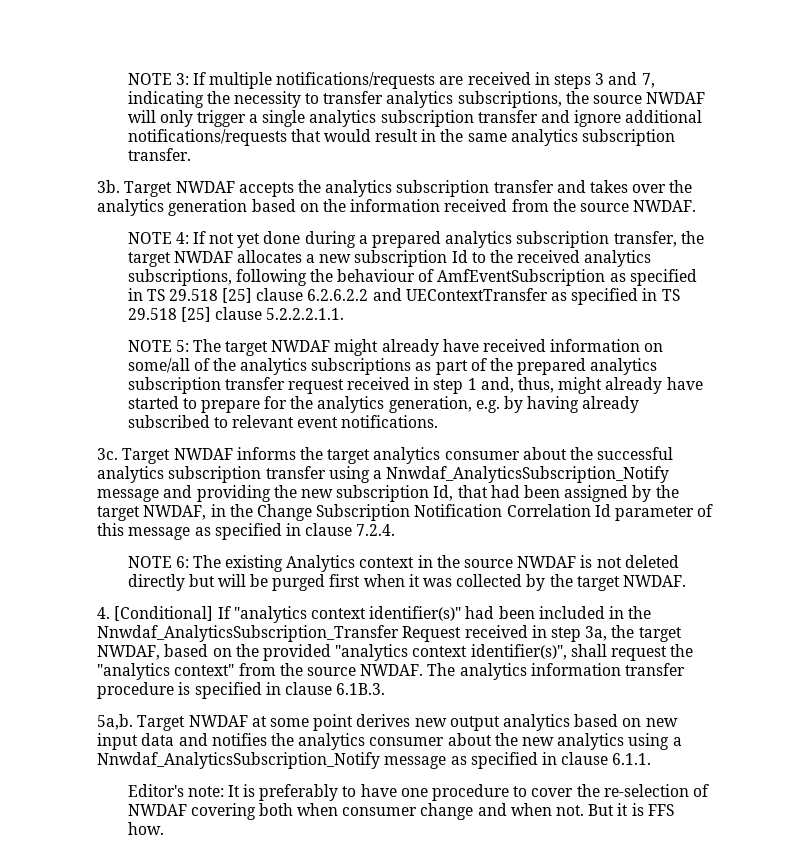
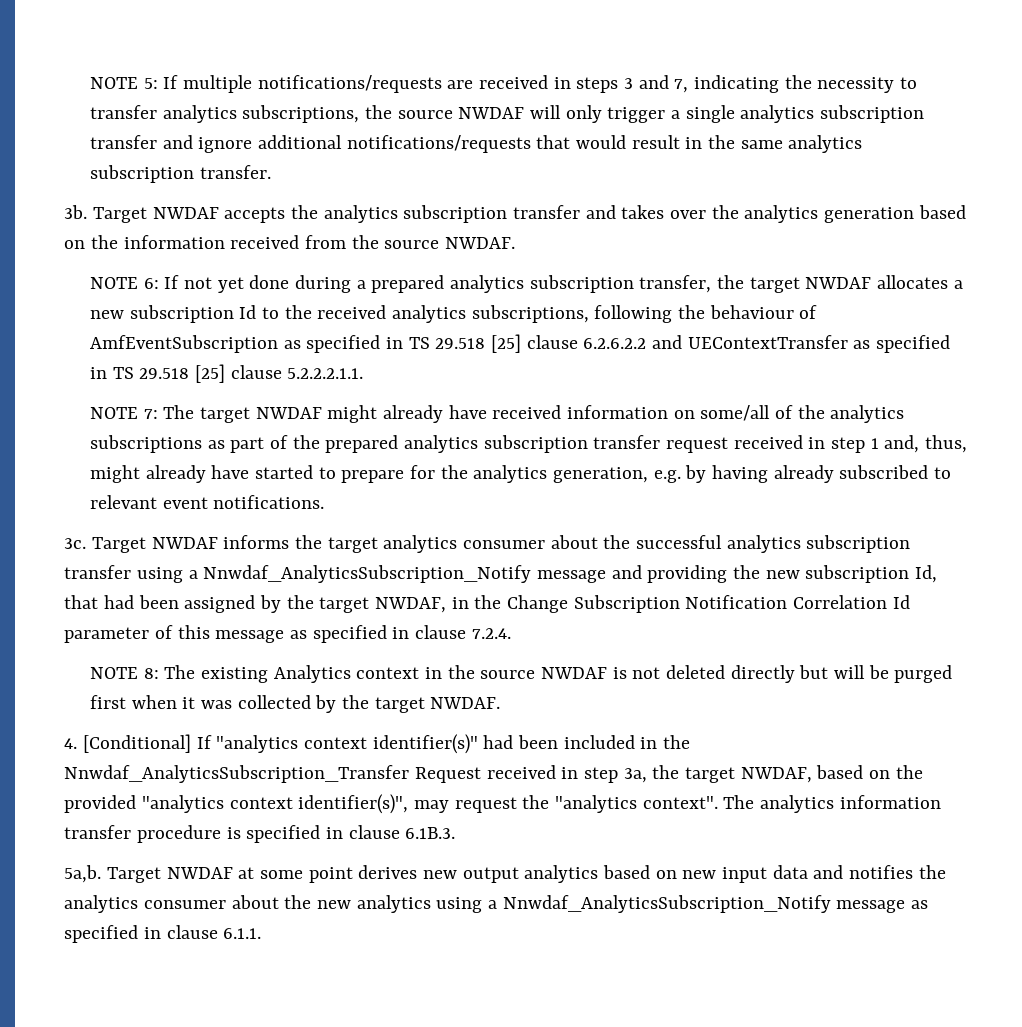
[127,73,189,85] NOTE 3: -> [89,77,158,89] NOTE 5:
[175,232,189,244] 4: -> [143,278,159,289] 6:
[175,340,189,352] 5: -> [143,409,158,419] 7:
[175,556,189,568] 6: -> [143,668,159,679] 8:
[570,644,607,657] shall -> [414,800,450,813] may
[174,663,424,676] context" from the source NWDAF. -> [642,796,718,809] context".
[127,784,709,801] [127,803,674,820] [127,822,164,835] // Editor's note: It is preferably to have one procedure to cover the re-selection of NWDAF covering both when consumer change and when not. But it is FFS how. -> (262, 933) none

